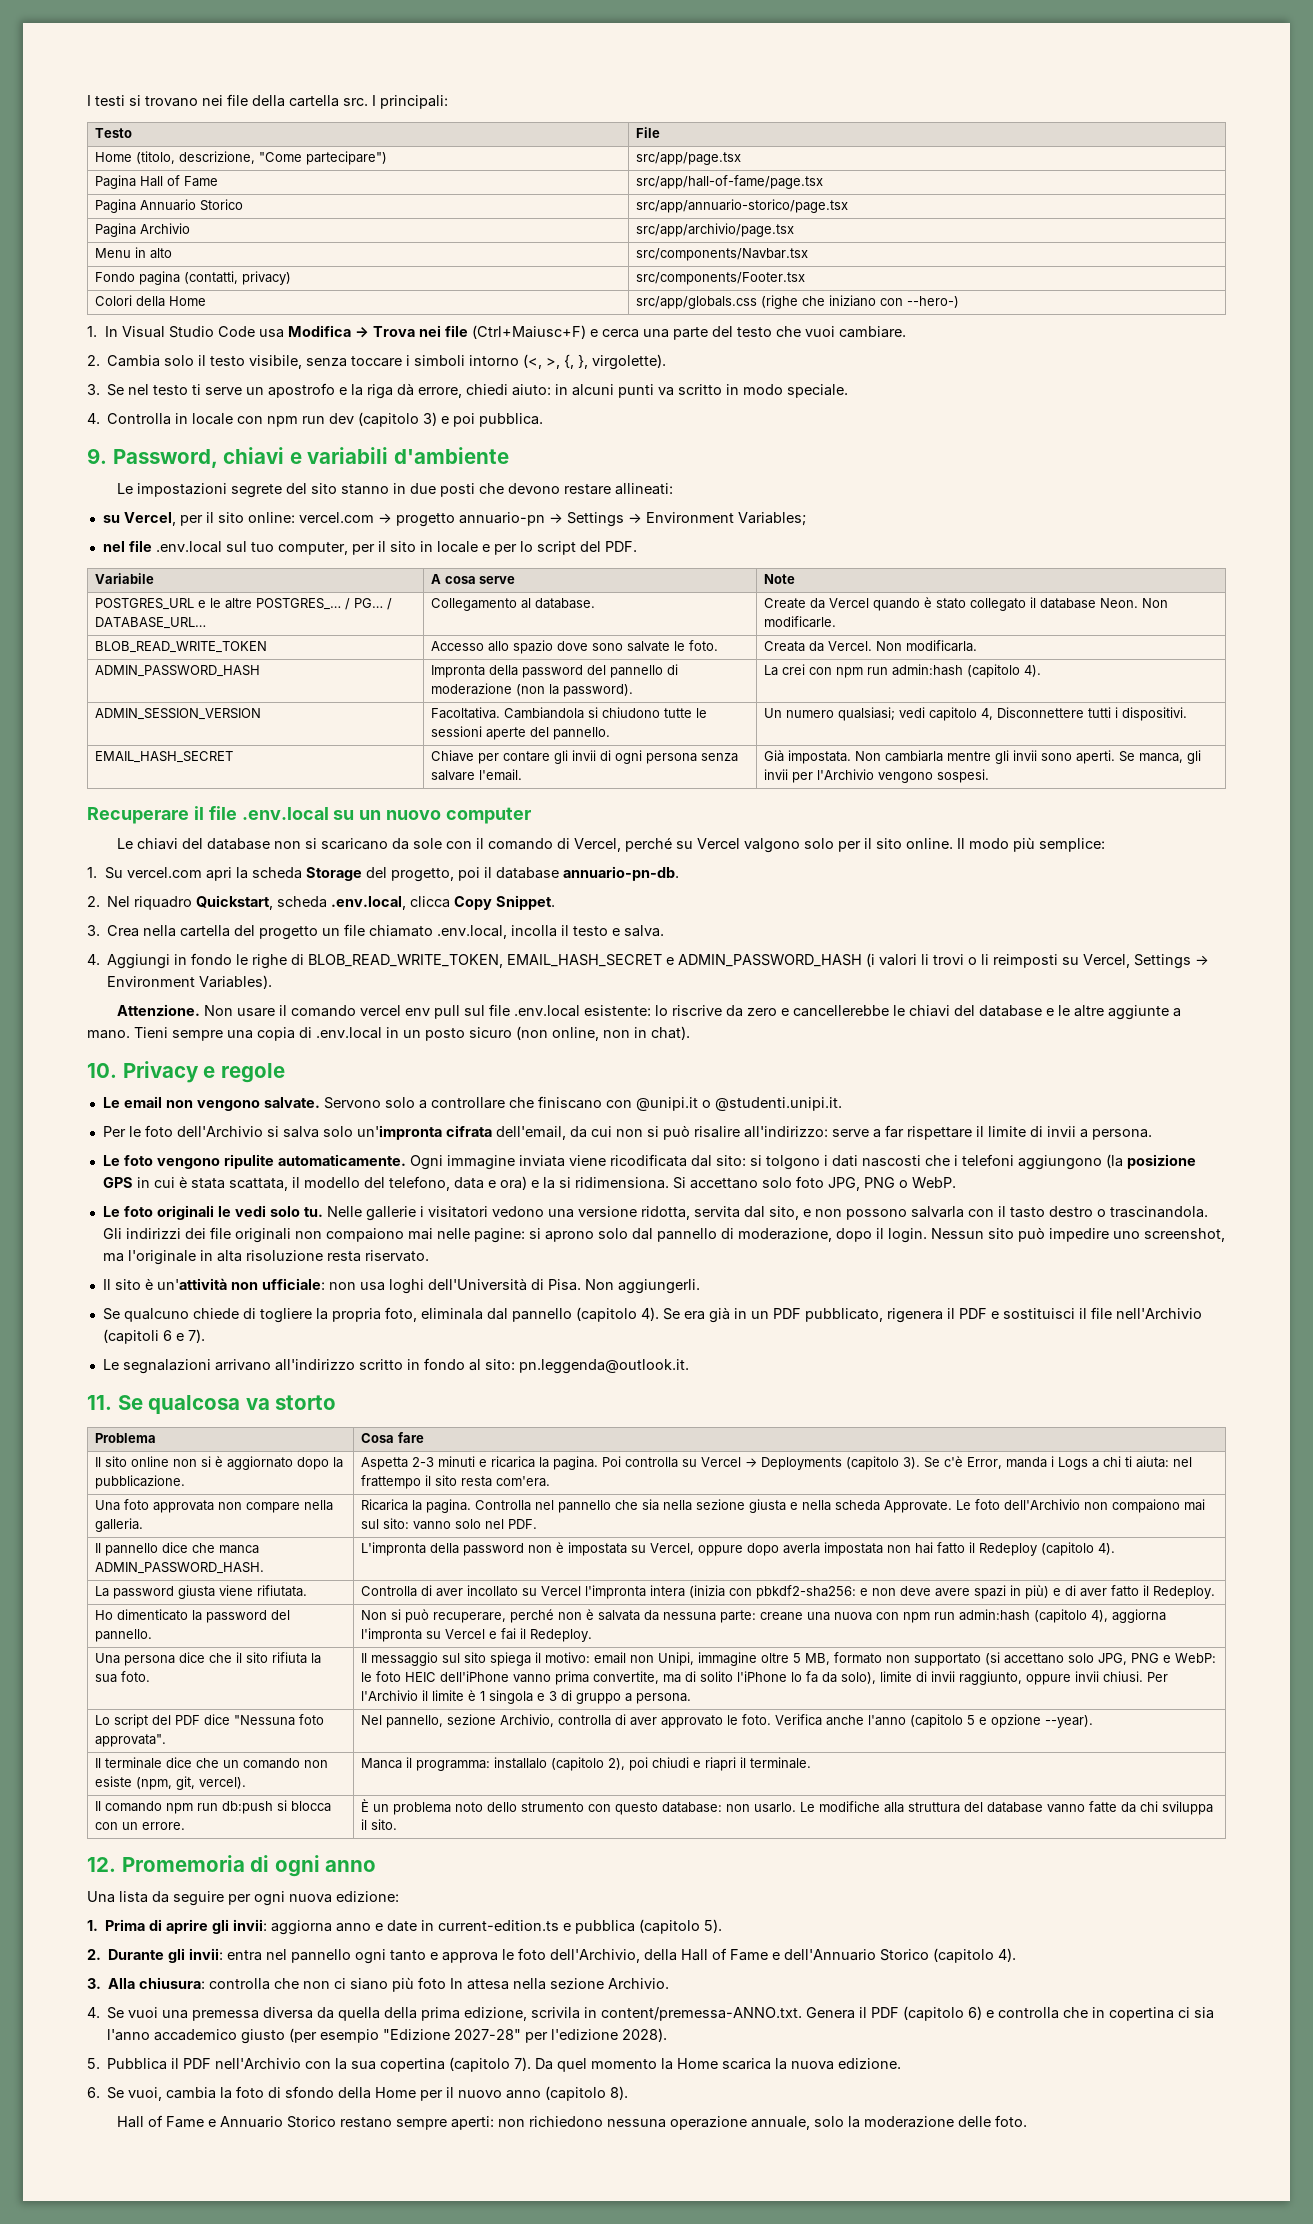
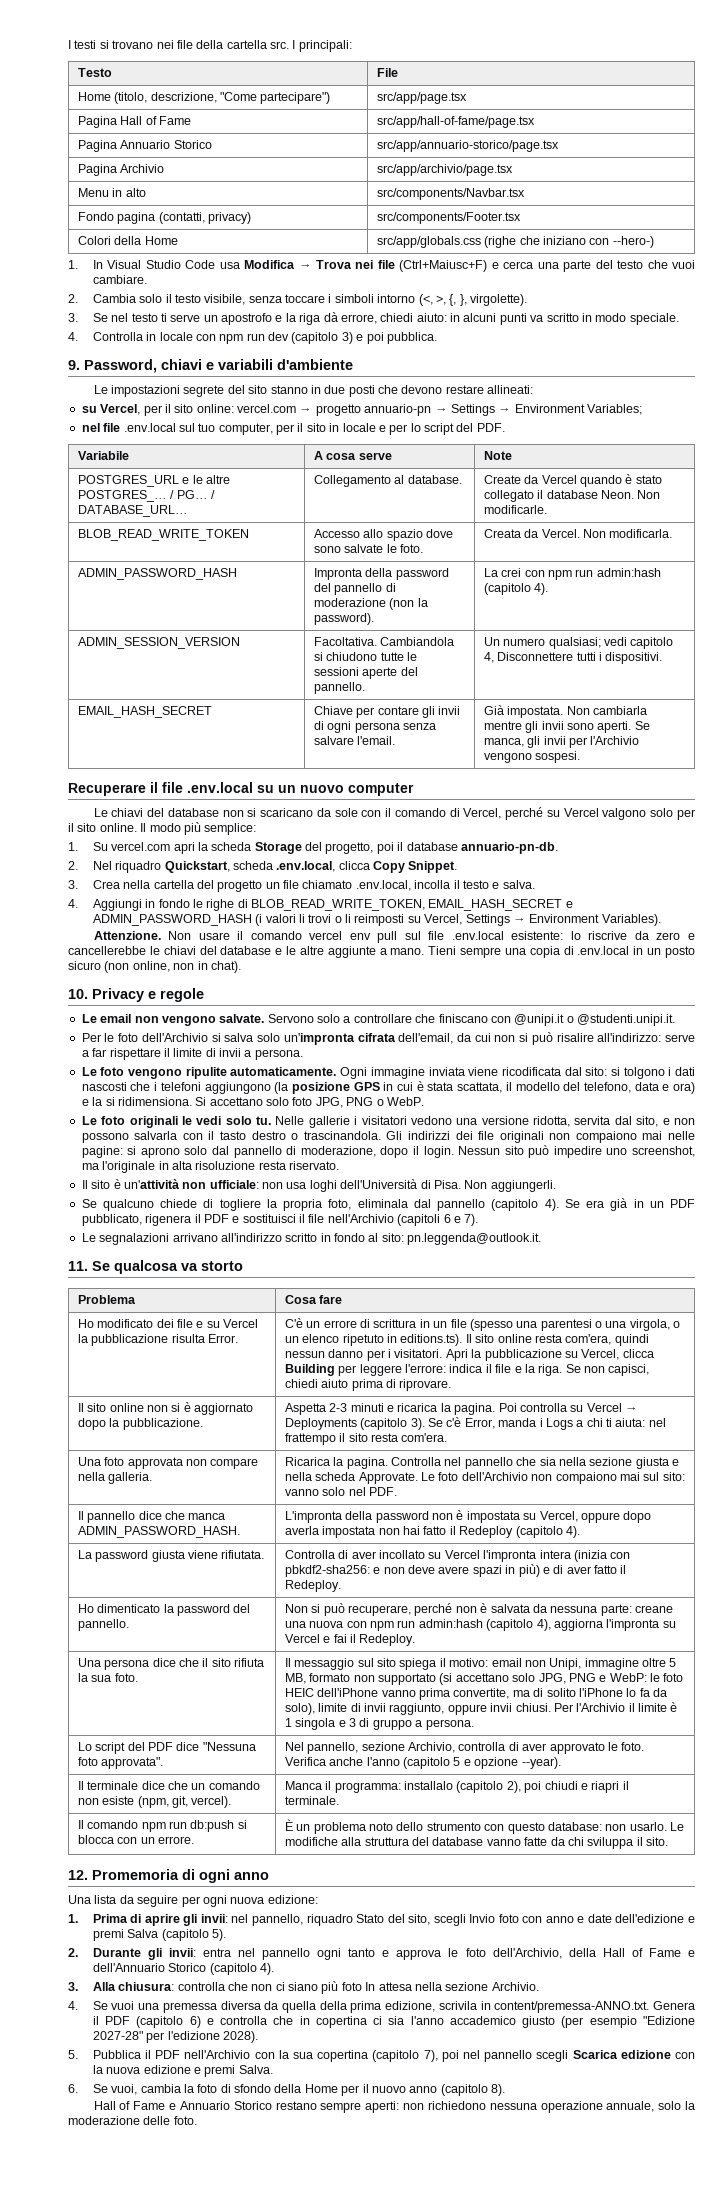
(424, 1437) none -> [77,1319,259,1328] [77,1334,239,1346] [284,1318,681,1331] [284,1334,649,1346] [284,1349,654,1361] [284,1364,650,1376] [284,1379,452,1391] // Ho modificato dei file e su Vercel la pubblicazione risulta Error. | C'è un errore di scrittura in un file (spesso una parentesi o una virgola, o un elenco ripetuto in editions.ts). Il sito online resta com'era, quindi nessun danno per i visitatori. Apri la pubblicazione su Vercel, clicca Building per leggere l'errore: indica il file e la riga. Se non capisci, chiedi aiuto prima di riprovare.
[271,1920,636,1935] aggiorna anno e date in current-edition.ts e pubblica -> [231,1914,695,1926] [92,1929,159,1941] nel pannello, riquadro Stato del sito, scegli Invio foto con anno e date dell'edizione e premi Salva
[514,2057,902,2072] 7). Da quel momento la Home scarica la nuova edizione. -> [423,2050,696,2062] [92,2065,273,2077] 7), poi nel pannello scegli Scarica edizione con la nuova edizione e premi Salva.

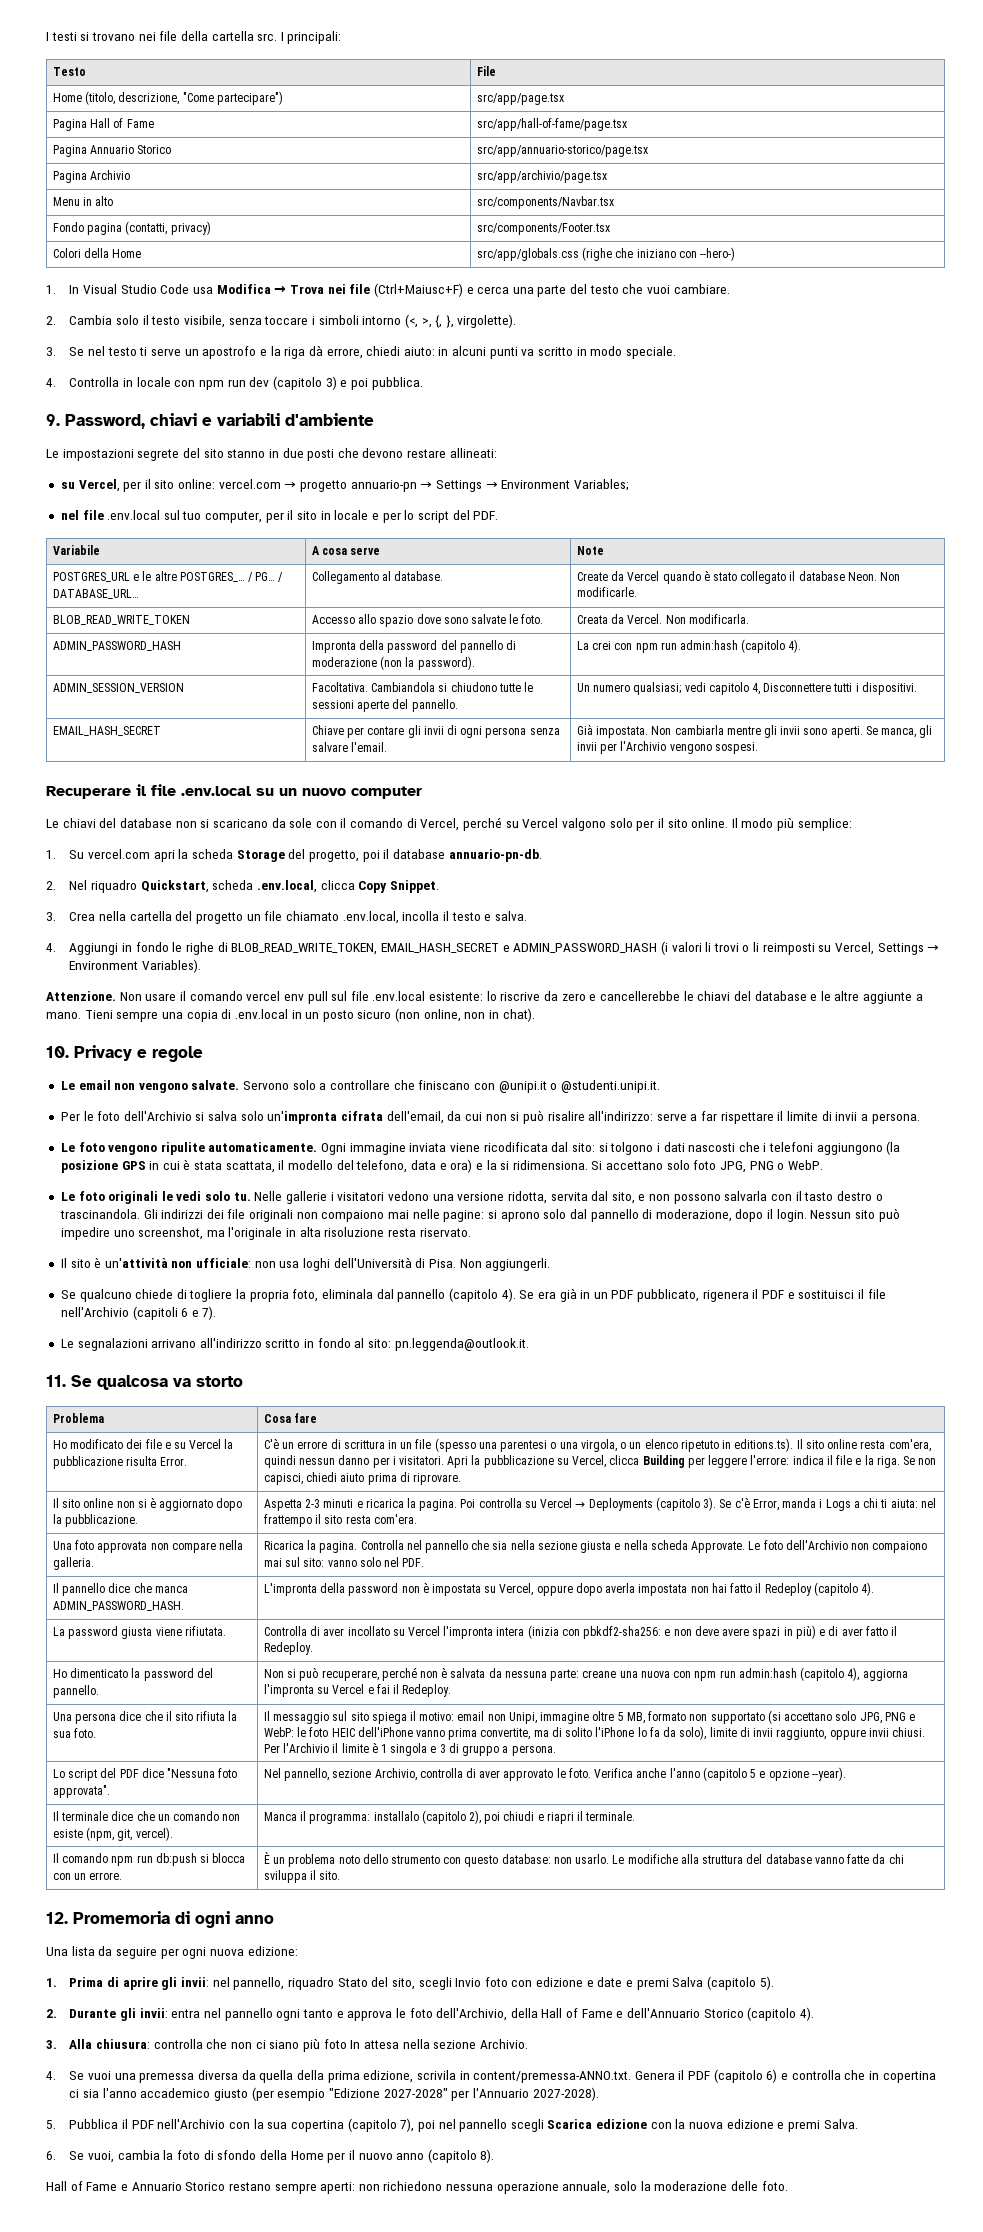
[545,1916,574,1923] anno -> [536,1977,584,1987] edizione
[615,1914,685,1923] dell'edizione -> (623, 1982) none
[92,2031,258,2043] 2027-28" per l'edizione 2028). -> [383,2087,599,2101] 2027-2028" per l'Annuario 2027-2028).

